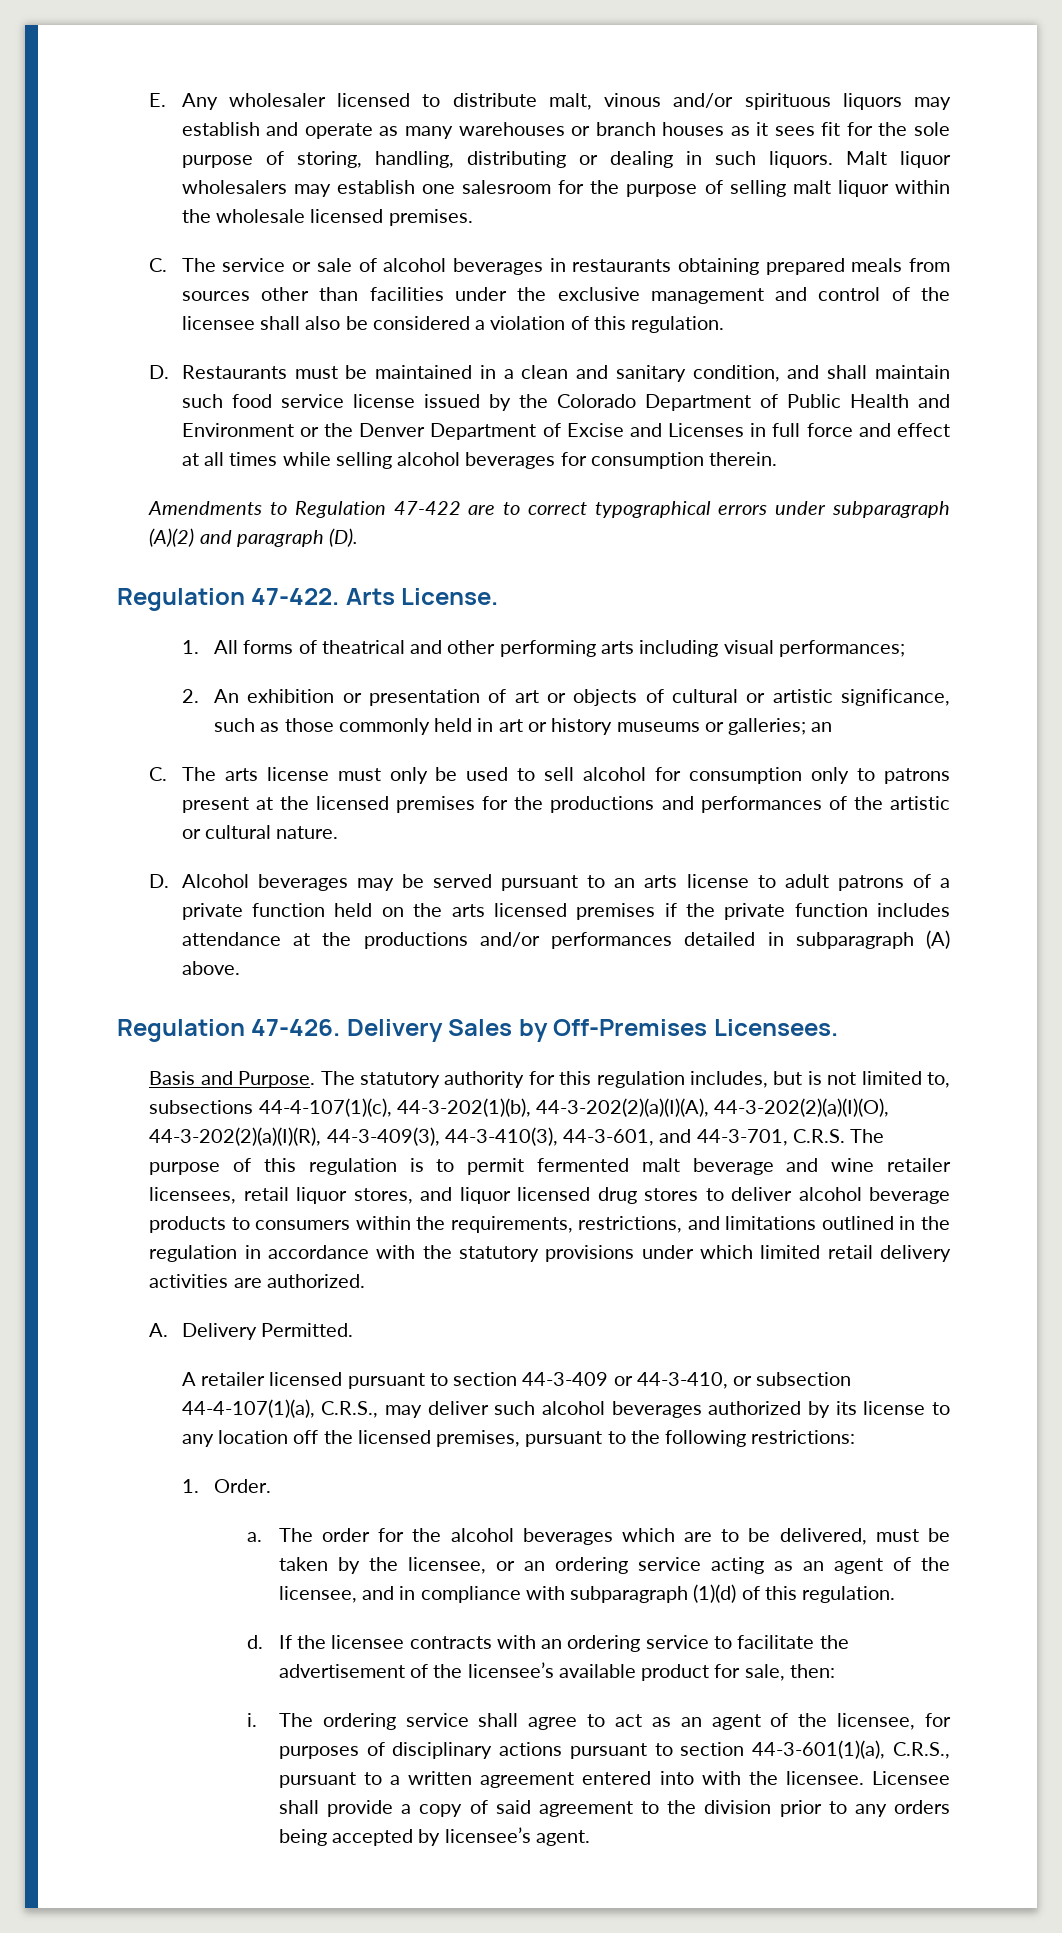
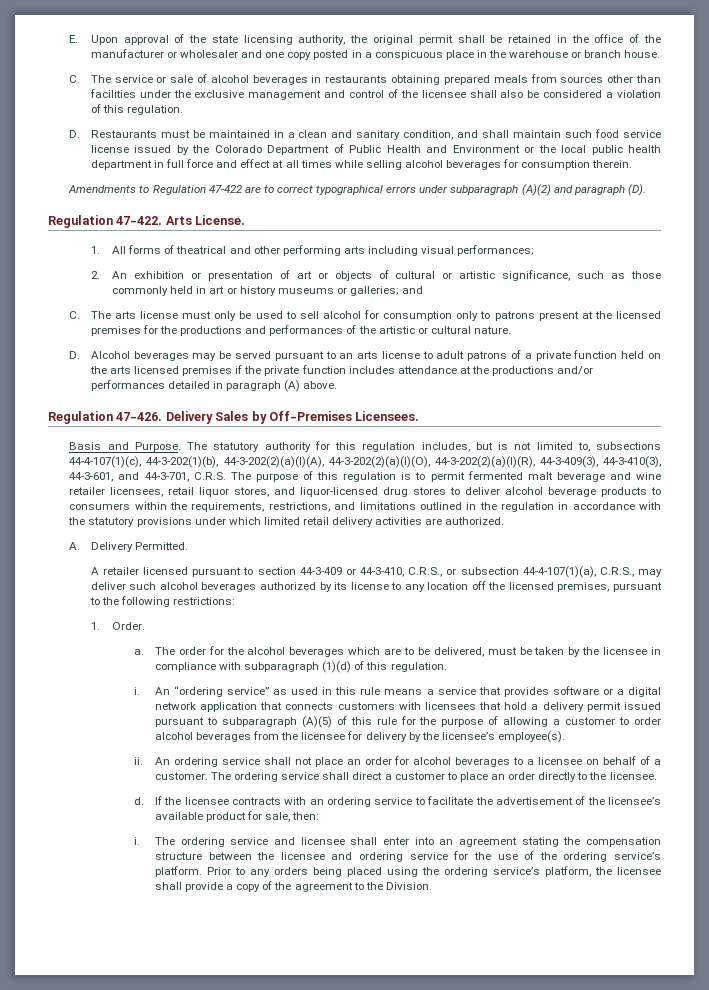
[181,93,952,110] [181,122,950,139] [181,151,951,168] [181,180,950,197] [181,209,473,226] Any wholesaler licensed to distribute malt, vinous and/or spirituous liquors may establish and operate as many warehouses or branch houses as it sees fit for the sole purpose of storing, handling, distributing or dealing in such liquors. Malt liquor wholesalers may establish one salesroom for the purpose of selling malt liquor within the wholesale licensed premises. -> [90,34,661,45] [90,49,661,60] Upon approval of the state licensing authority, the original permit shall be retained in the office of the manufacturer or wholesaler and one copy posted in a conspicuous place in the warehouse or branch house.
[359,423,745,440] Denver Department of Excise and Licenses -> [561,145,661,155] [90,160,152,170] local public health department
[811,722,833,732] an -> [402,286,424,294] and
[795,932,914,949] subparagraph -> [226,381,282,391] paragraph
[459,1187,591,1204] liquor licensed -> [300,487,379,497] liquor-licensed
(728, 1380) none -> [408,567,443,577] C.R.S.,
[407,1557,950,1574] [278,1586,395,1603] licensee, or an ordering service acting as an agent of the licensee, and -> [603,647,648,655] licensee
(896, 1594) none -> [133,686,661,697] [154,702,661,712] [154,716,662,728] [154,731,565,743] [133,756,661,767] [154,772,657,782] // i. An “ordering service” as used in this rule means a service that provides software or a digital network application that connects customers with licensees that hold a delivery permit issued pursuant to subparagraph (A)(5) of this rule for the purpose of allowing a customer to order alcohol beverages from the licensee for delivery by the licensee’s employee(s). // ii. An ordering service shall not place an order for alcohol beverages to a licensee on behalf of a customer. The ordering service shall direct a customer to place an order directly to the licensee.
[478,1713,952,1730] [278,1740,950,1759] [278,1771,950,1788] shall agree to act as an agent of the licensee, for purposes of disciplinary actions pursuant to section 44-3-601(1)(a), C.R.S., pursuant to a written agreement entered into with the licensee. Licensee -> [273,837,661,847] [154,851,662,862] [154,866,661,877] and licensee shall enter into an agreement stating the compensation structure between the licensee and ordering service for the use of the ordering service’s platform. Prior to any orders being placed using the ordering service’s platform, the licensee
[495,1800,531,1814] said -> [274,882,292,890] the
[704,1800,950,1817] [278,1827,590,1846] division prior to any orders being accepted by licensee’s agent. -> [385,882,432,890] Division.

